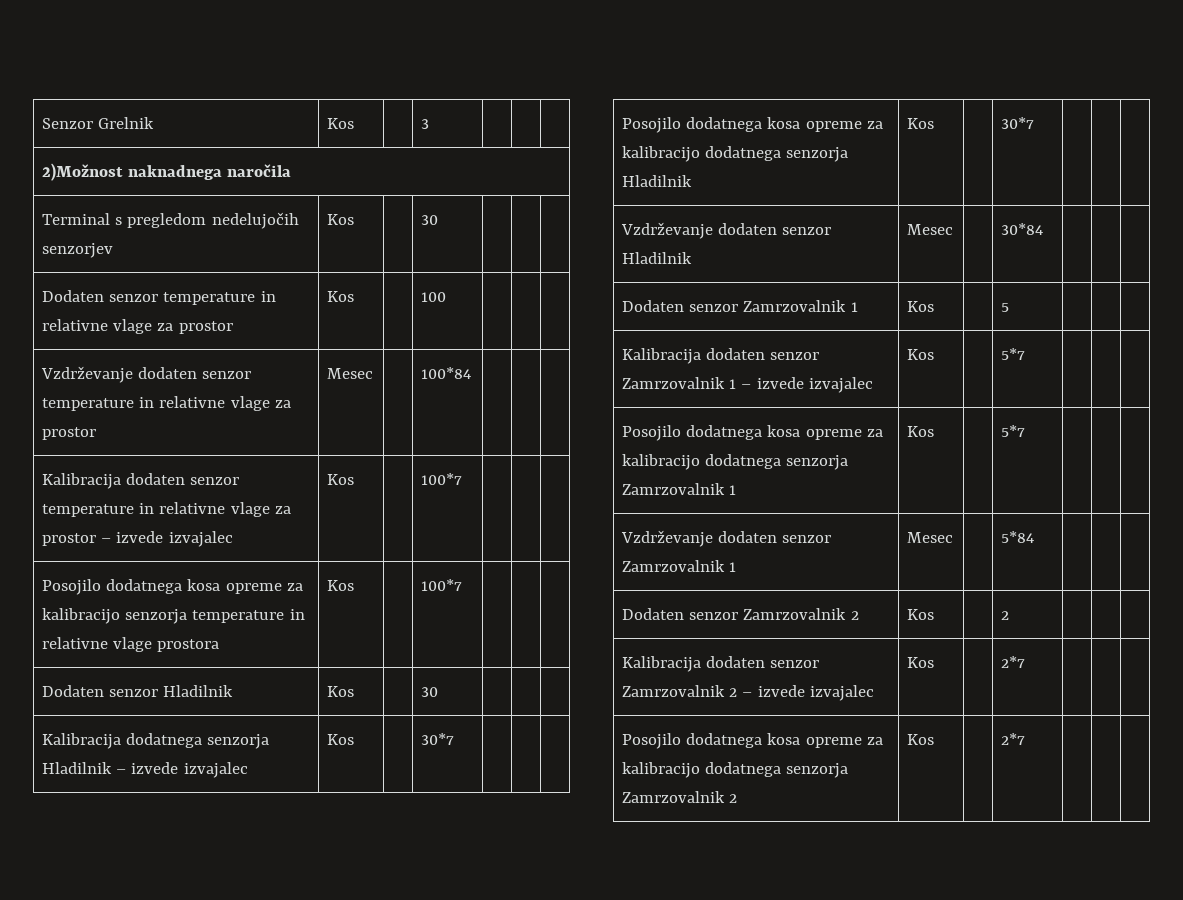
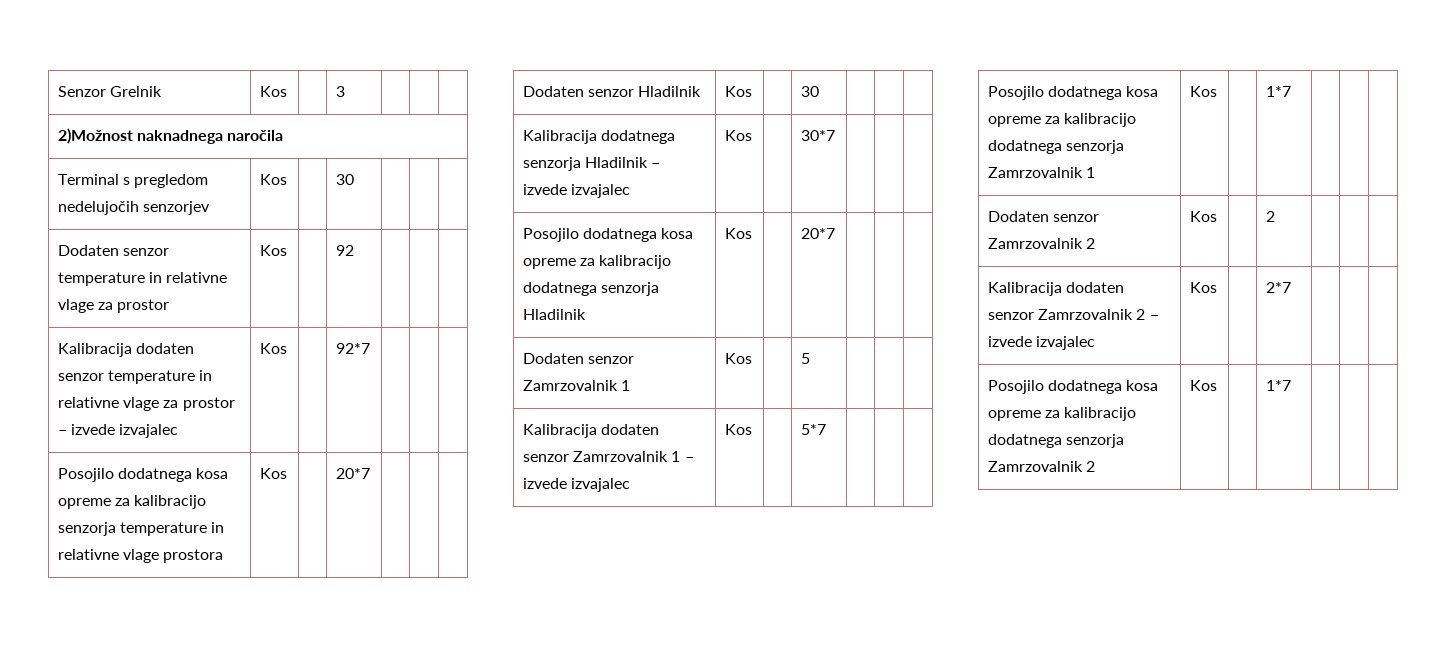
[421,292,447,302] [41,366,252,383] [42,396,291,411] [42,427,97,440] [327,368,374,379] [421,367,472,379] 100 | | | // Vzdrževanje dodaten senzor temperature in relativne vlage za prostor | Mesec | | 100*84 -> [335,245,354,256] 92
[421,473,463,485] 100*7 -> [335,343,370,354] 92*7
[421,579,463,591] 100*7 -> [335,468,370,479] 20*7
[1001,117,1035,129] [621,222,832,239] [622,252,693,264] [907,224,954,235] [1001,223,1044,235] 30*7 | | | // Vzdrževanje dodaten senzor Hladilnik | Mesec | | 30*84 -> [800,228,835,239] 20*7
[1001,425,1026,437] [621,530,832,547] [622,560,737,572] [907,532,954,543] [1001,531,1035,543] 5*7 | | | // Vzdrževanje dodaten senzor Zamrzovalnik 1 | Mesec | | 5*84 -> [1265,86,1291,97] 1*7
[1001,733,1026,745] 2*7 -> [1265,380,1291,391] 1*7

